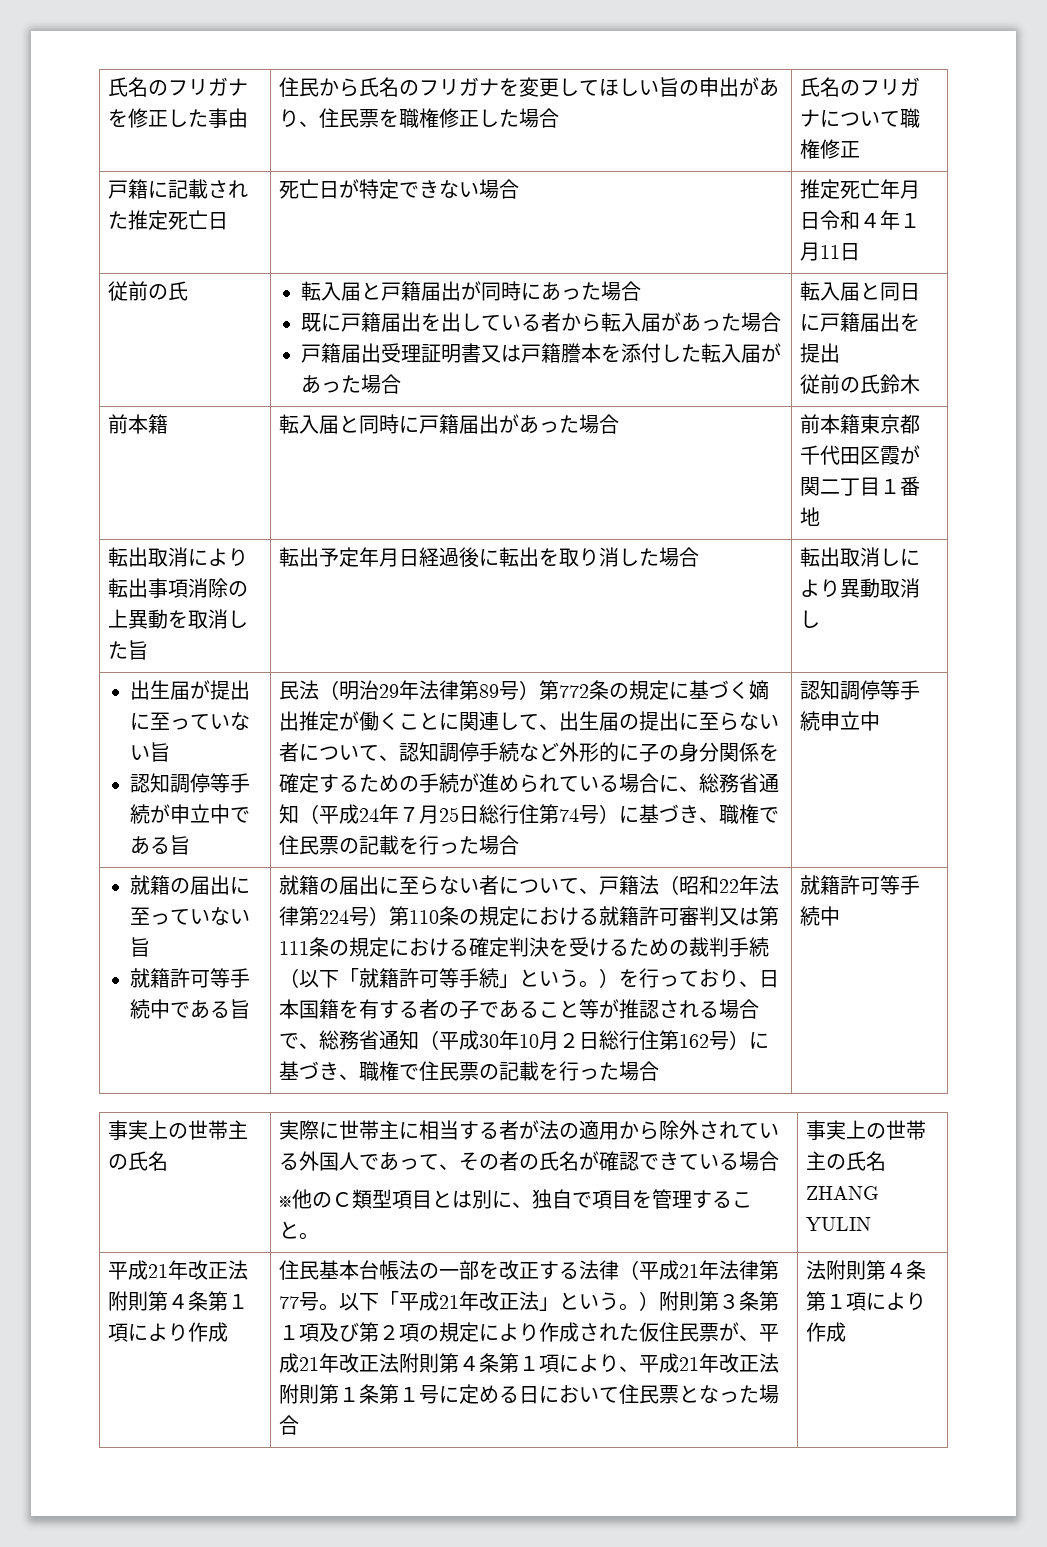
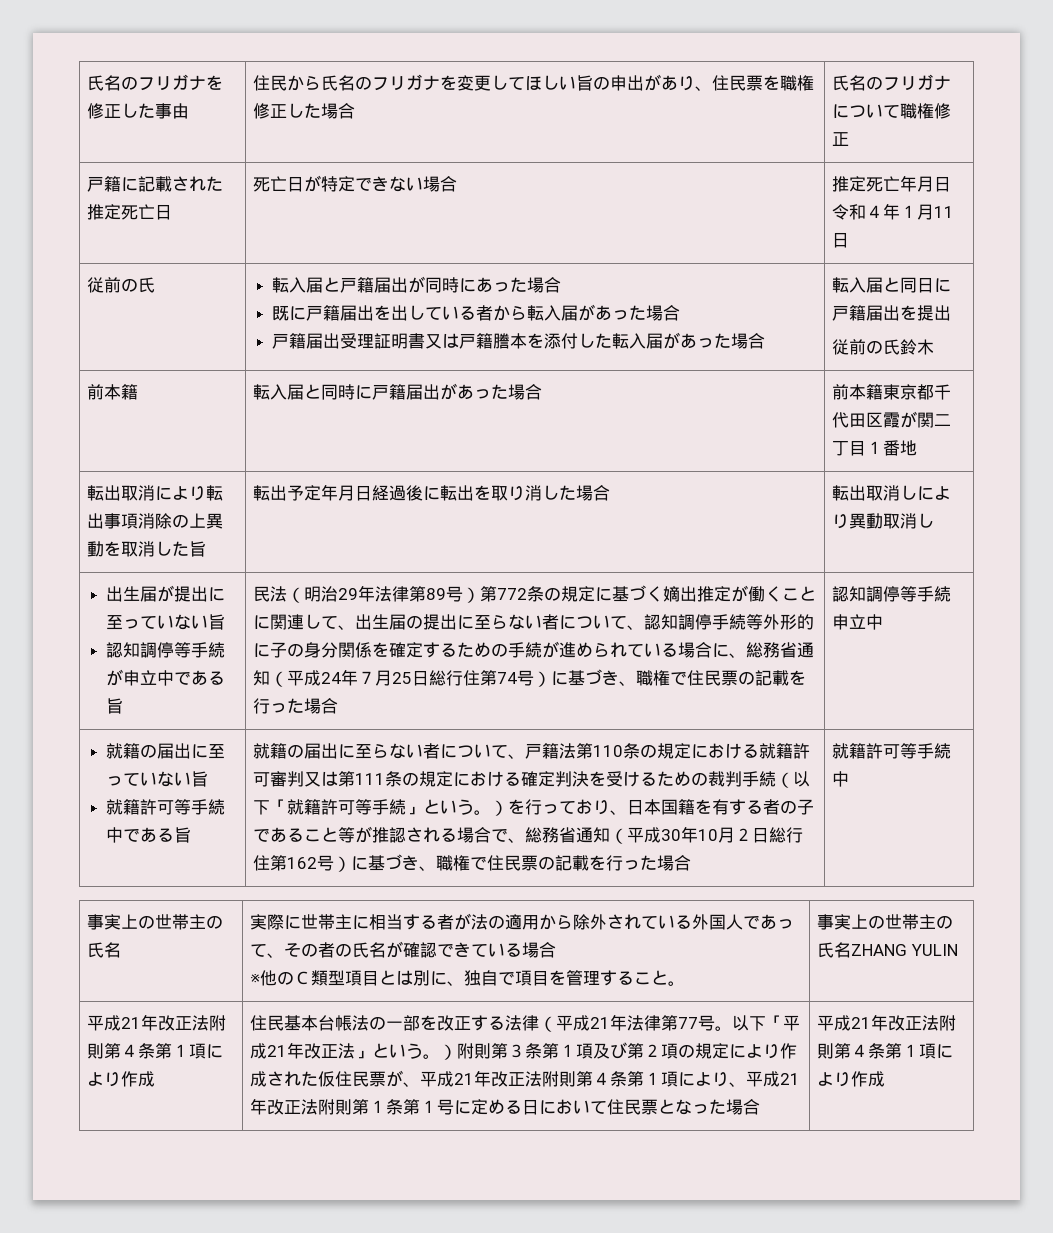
[518,742,559,761] など -> [746,614,764,630] 等
[658,875,779,895] [278,906,389,926] （昭和22年法律第224号） -> (577, 751) none
(299, 1425) none -> [817,1014,923,1031] 平成21年改正

